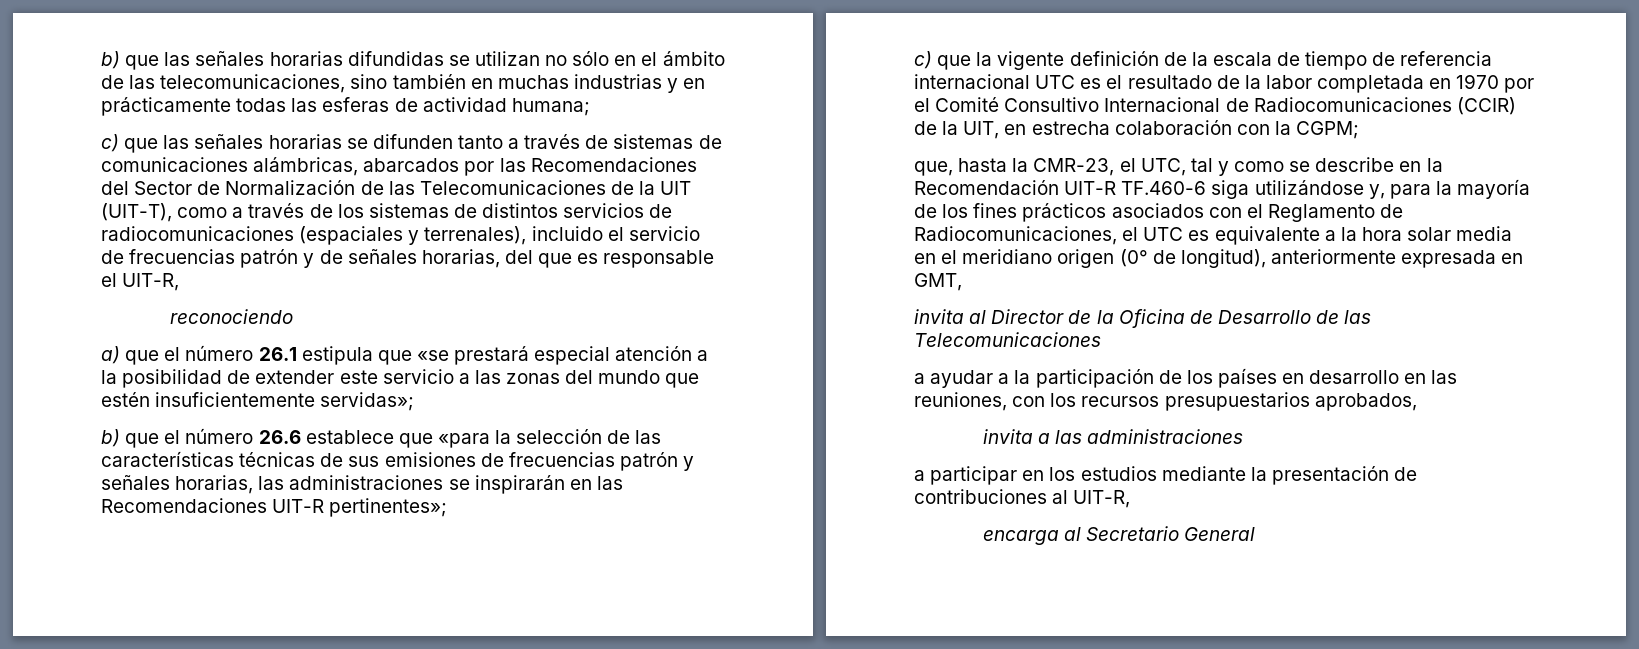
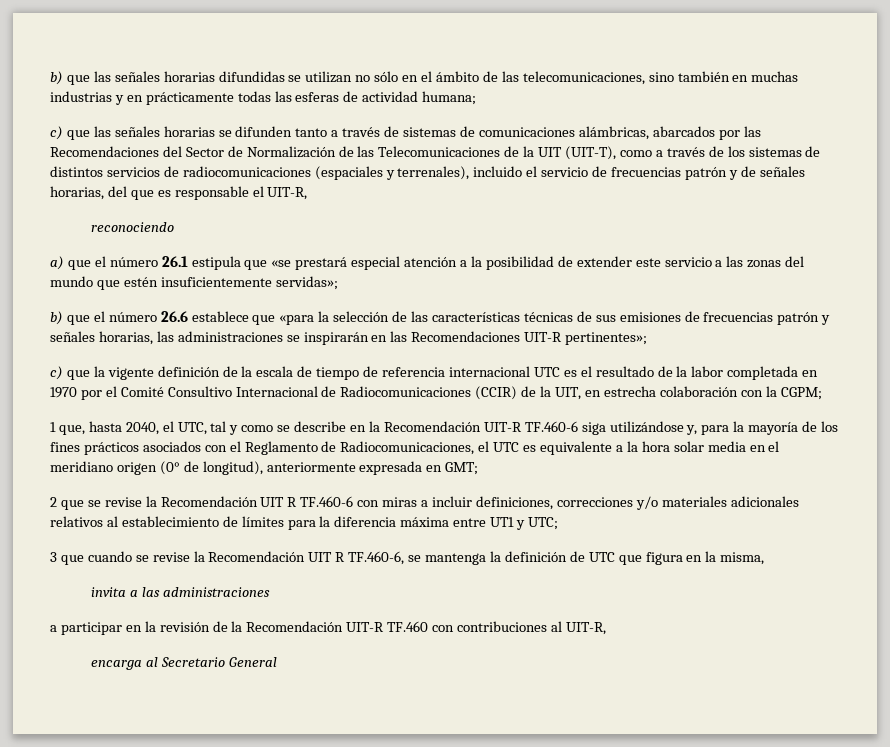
(1360, 130) none -> [50,422,56,432] 1
[1012,158,1115,176] la CMR-23, -> [125,422,159,435] 2040,
[914,273,962,291] [914,309,1372,328] [914,332,1101,347] [914,368,1458,388] [914,392,1417,411] GMT, // invita al Director de la Oficina de Desarrollo de las Telecomunicaciones // a ayudar a la participación de los países en desarrollo en las reuniones, con los recursos presupuestarios aprobados, -> [445,462,479,475] [50,496,799,510] [50,516,558,530] [50,551,765,565] GMT; // 2 que se revise la Recomendación UIT R TF.460-6 con miras a incluir definiciones, correcciones y/o materiales adicionales relativos al establecimiento de límites para la diferencia máxima entre UT1 y UTC; // 3 que cuando se revise la Recomendación UIT R TF.460-6, se mantenga la definición de UTC que figura en la misma,
[1049,466,1418,485] los estudios mediante la presentación de -> [144,621,455,632] la revisión de la Recomendación UIT-R TF.460 con

